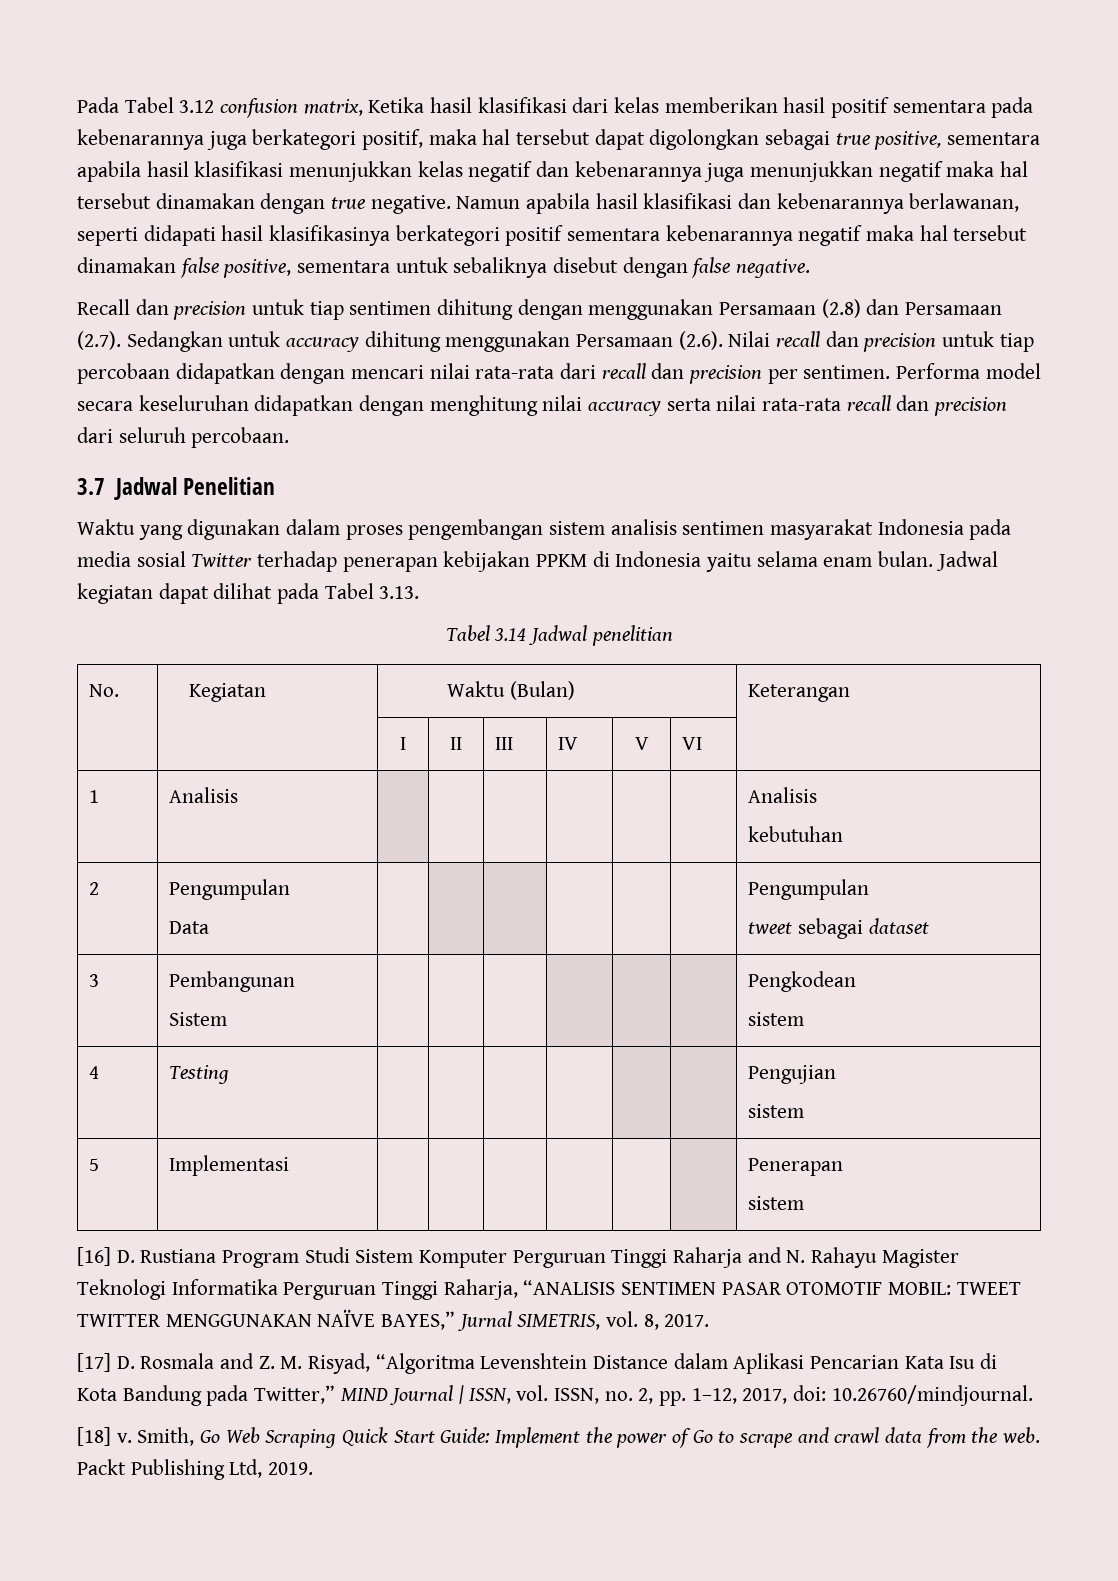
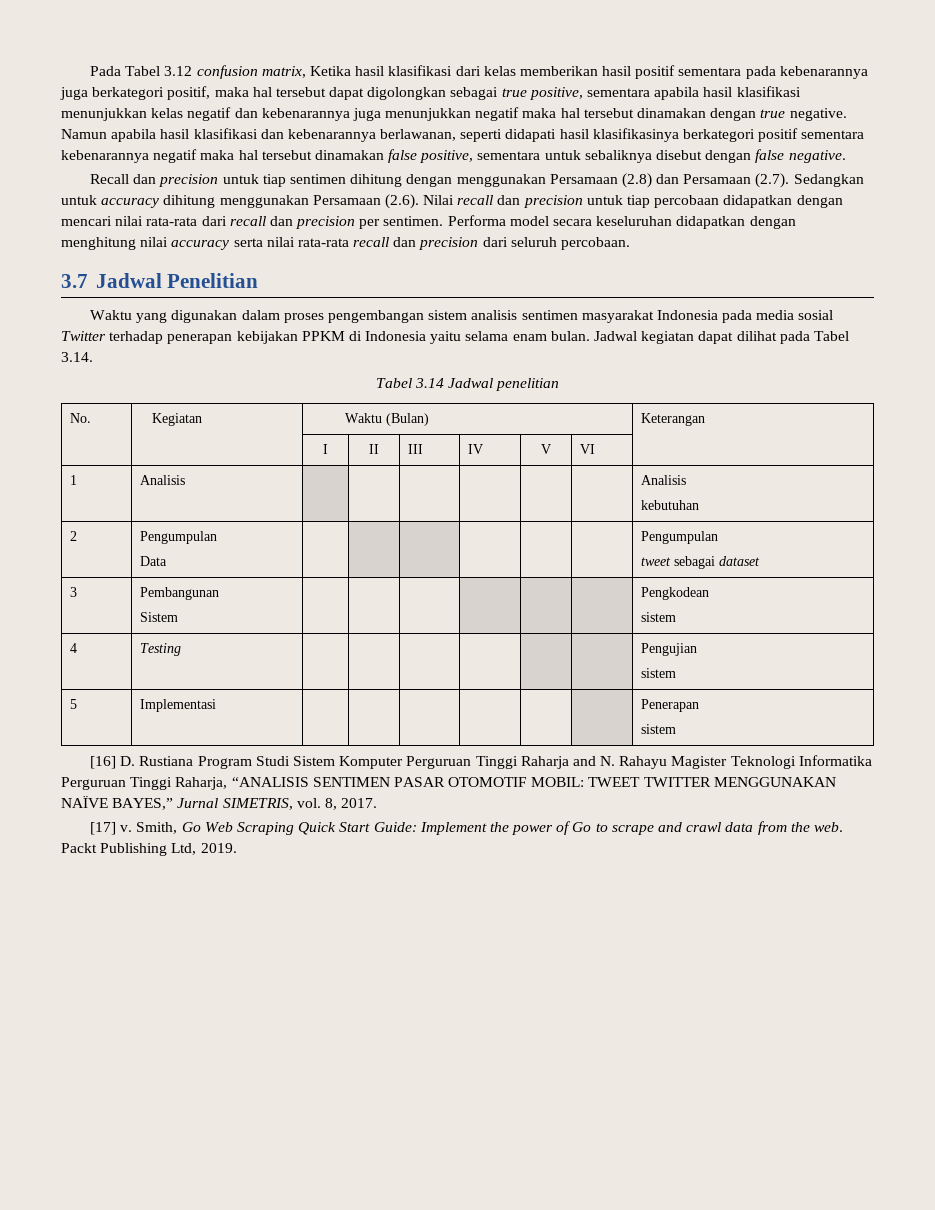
[379,586,420,599] 3.13. -> [61,352,93,362] 3.14.
[116,1353,998,1374] [77,1385,1033,1406] [77,1427,111,1446] D. Rosmala and Z. M. Risyad, “Algoritma Levenshtein Distance dalam Aplikasi Pencarian Kata Isu di Kota Bandung pada Twitter,” MIND Journal | ISSN, vol. ISSN, no. 2, pp. 1–12, 2017, doi: 10.26760/mindjournal. // [18] -> (117, 828) none

